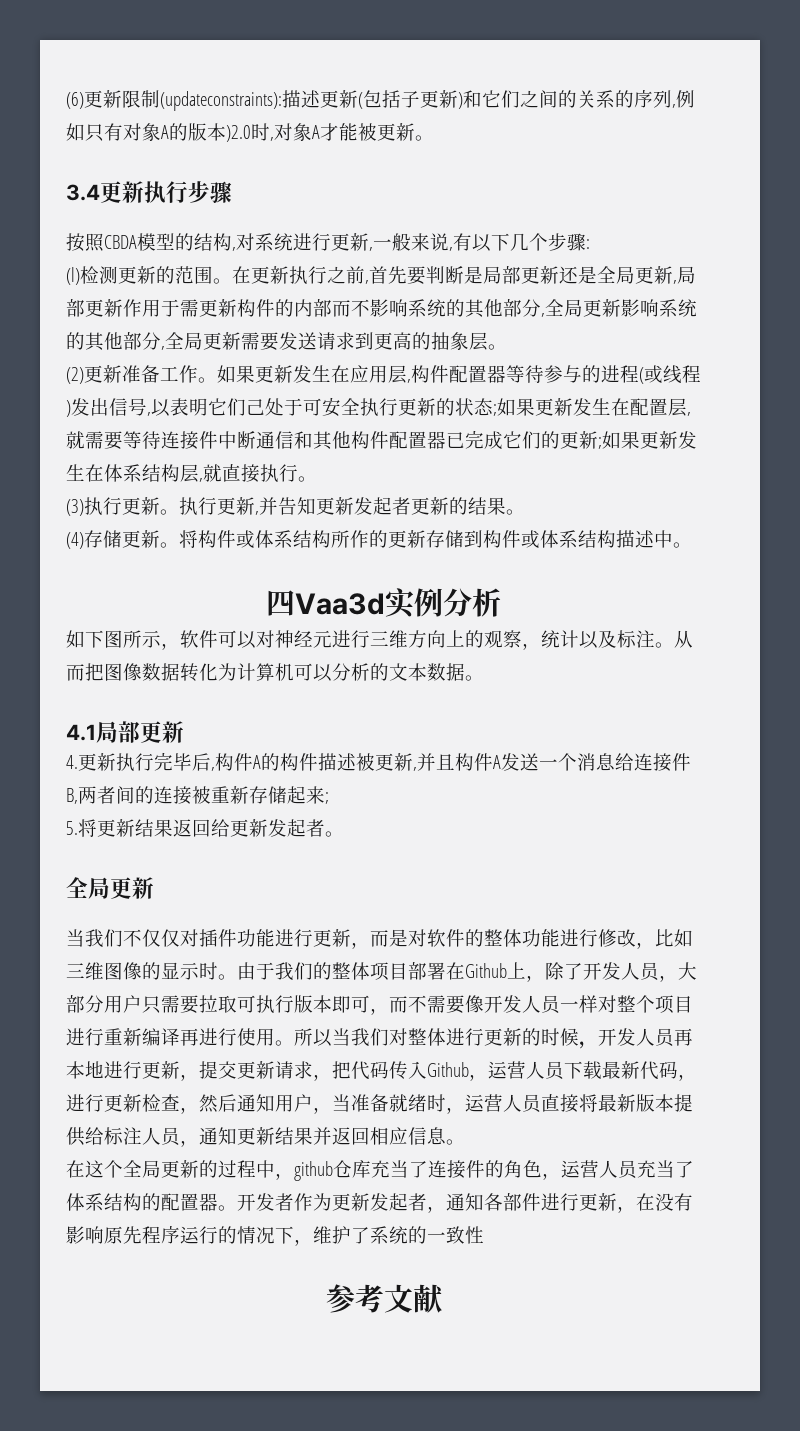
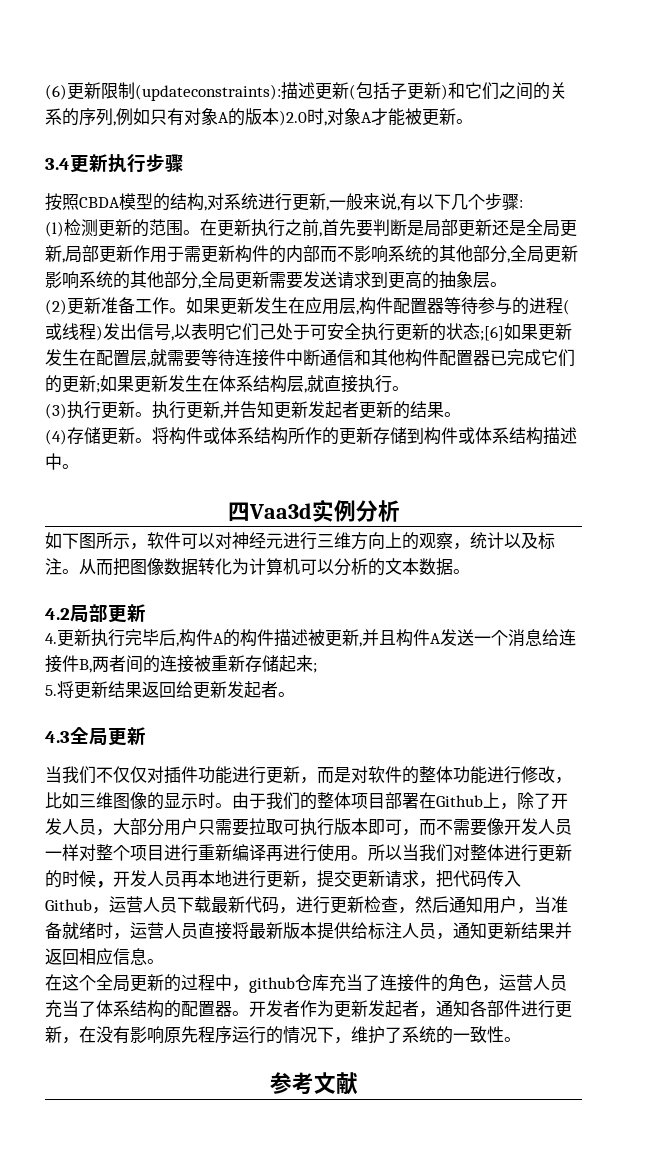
[493,404,497,416] ; -> [480,326,504,341] ;[6]
[66,724,96,741] 4.1 -> [45,608,70,620] 4.2
(344, 834) none -> [45,731,70,743] 4.3
(484, 1235) none -> [504,1037,521,1042] 。

